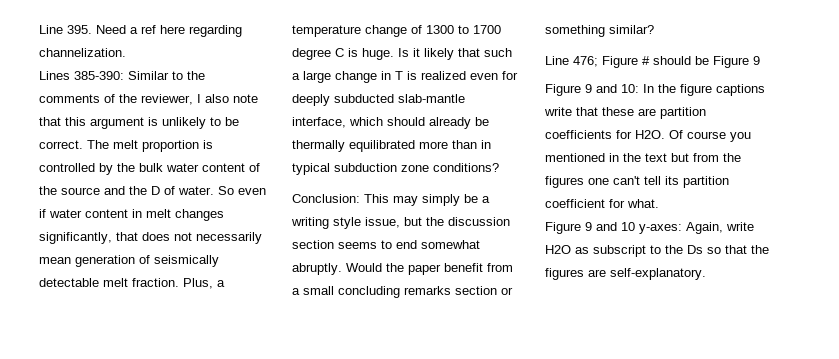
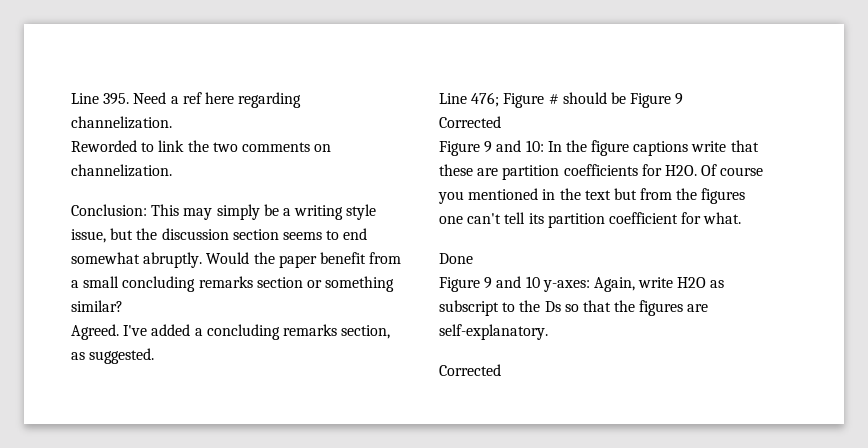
[39,71,205,80] [39,94,258,105] [39,117,239,129] [39,140,213,152] [39,163,260,175] [39,186,266,195] [39,209,224,221] [39,232,262,244] [39,255,219,267] [39,278,225,289] [292,25,501,37] [292,48,512,60] [292,71,518,83] [292,94,465,106] [292,117,489,129] [292,140,491,152] [292,163,499,175] Lines 385-390: Similar to the comments of the reviewer, I also note that this argument is unlikely to be correct. The melt proportion is controlled by the bulk water content of the source and the D of water. So even if water content in melt changes significantly, that does not necessarily mean generation of seismically detectable melt fraction. Plus, a temperature change of 1300 to 1700 degree C is huge. Is it likely that such a large change in T is realized even for deeply subducted slab-mantle interface, which should already be thermally equilibrated more than in typical subduction zone conditions? -> [71,140,332,152] [71,164,172,177] Reworded to link the two comments on channelization.
(654, 29) none -> [71,324,391,340] [71,348,155,364] // Agreed. I've added a concluding remarks section, as suggested.
(760, 60) none -> [439,116,501,128] // Corrected
(659, 203) none -> [439,253,473,264] // Done
(706, 274) none -> [439,364,501,376] // Corrected

